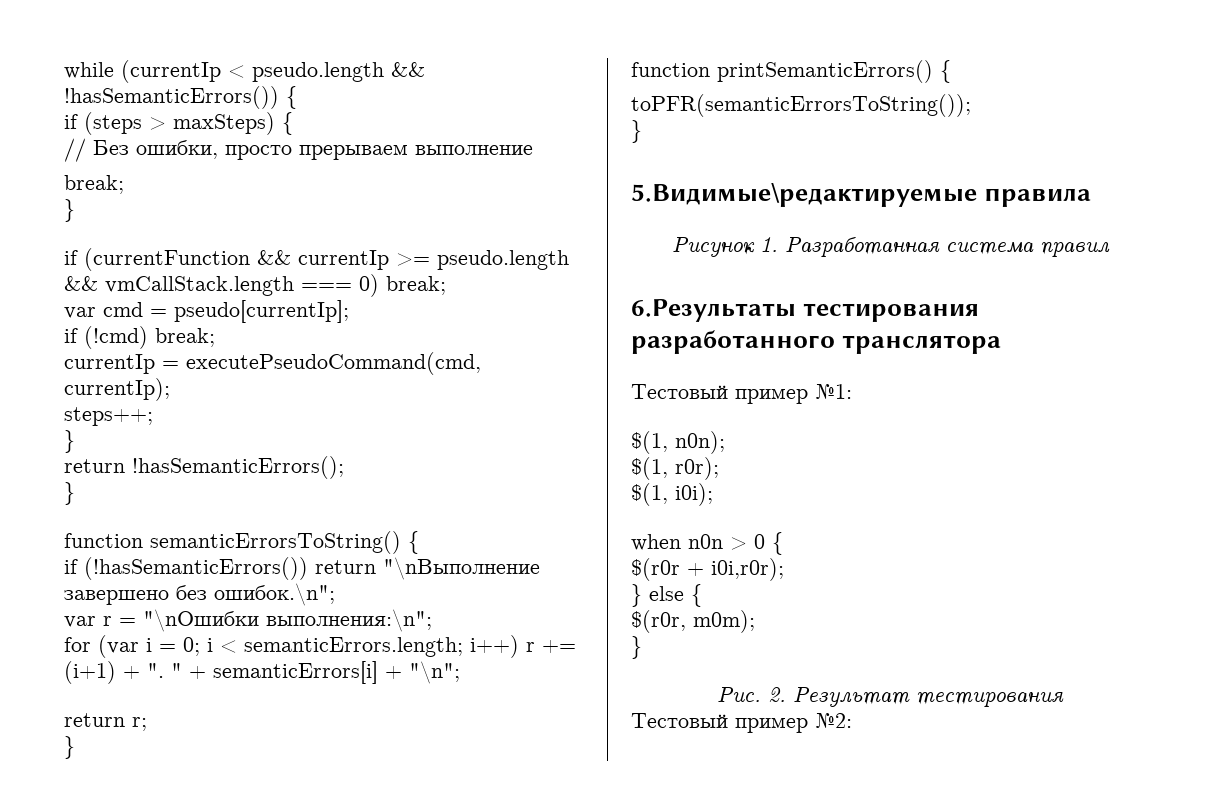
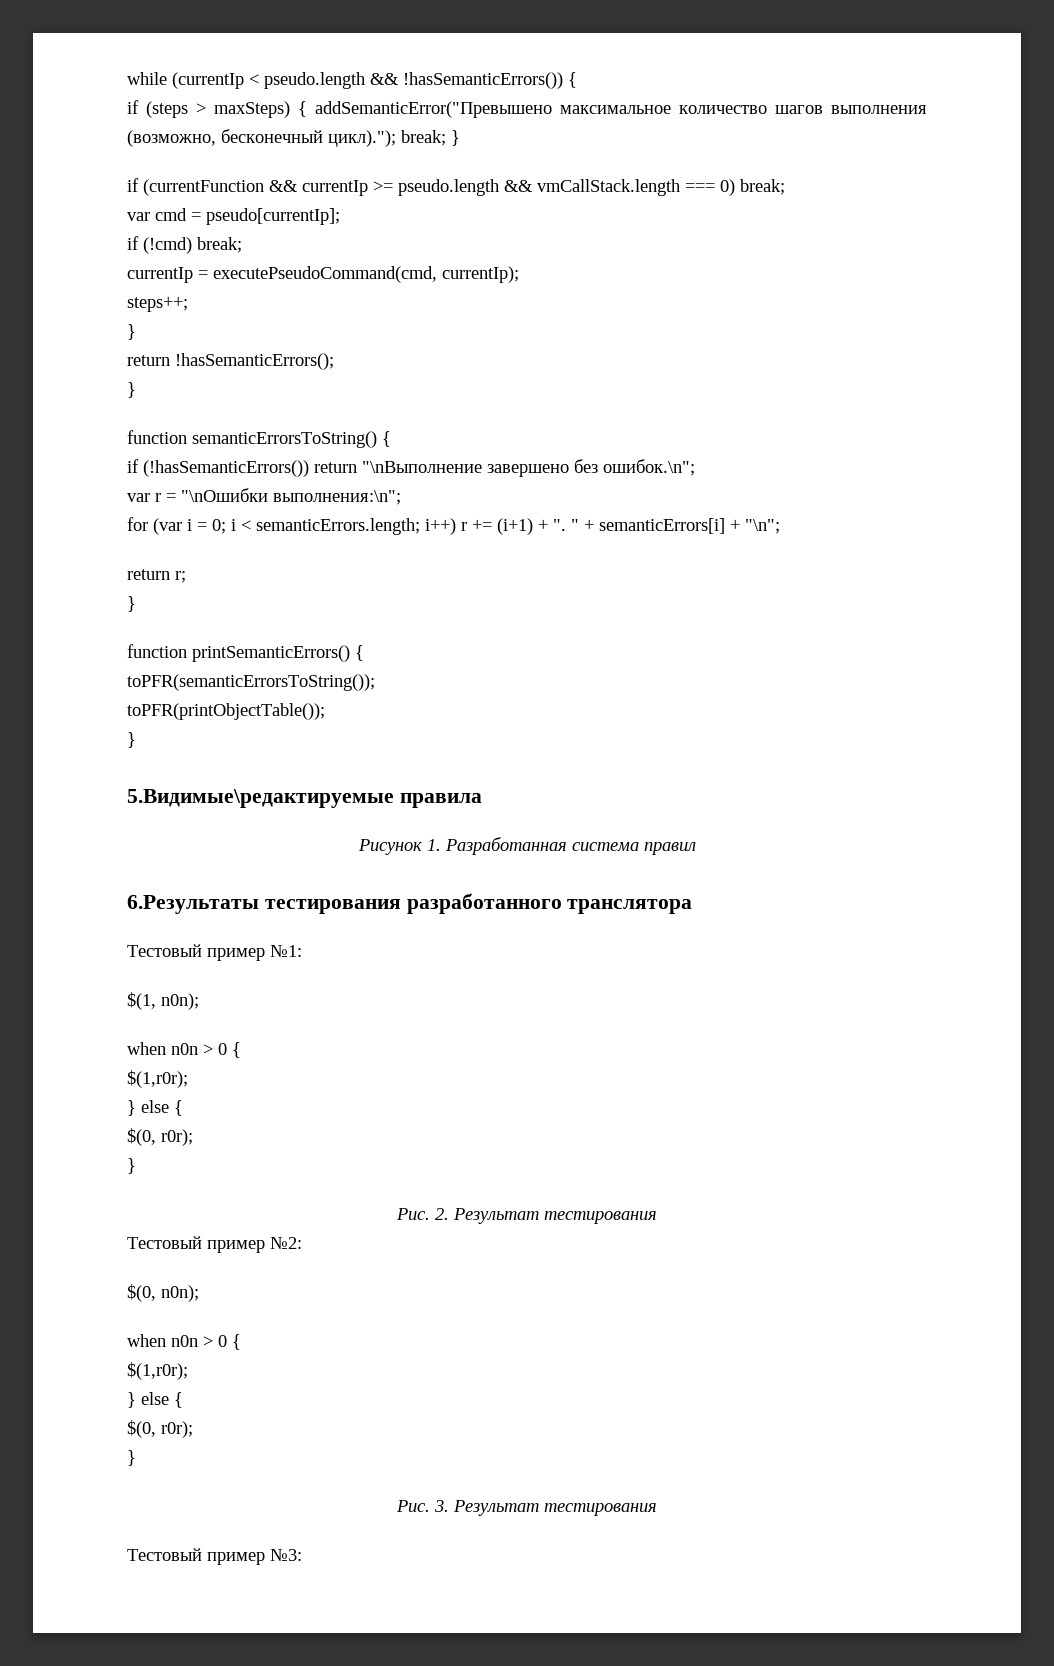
[64,138,533,162] [64,175,124,194] // // Без ошибки, просто прерываем выполнение // break; // -> [315,101,927,118] [127,129,446,147] addSemanticError("Превышено максимальное количество шагов выполнения (возможно, бесконечный цикл)."); break;
(971, 105) none -> [127,703,325,720] // toPFR(printObjectTable());
[631,457,719,480] [631,483,713,506] [631,532,783,555] [631,558,784,581] [631,584,702,607] [631,610,755,633] // $(1, r0r); // $(1, i0i); // when n0n > 0 { // $(r0r + i0i,r0r); // } else { // $(r0r, m0m); -> [127,1042,241,1058] [127,1070,188,1088] [127,1100,183,1116] [127,1128,193,1146] // when n0n > 0 { // $(1,r0r); // } else { // $(0, r0r);
(852, 720) none -> [127,1284,199,1302] [127,1334,241,1350] [127,1362,188,1380] [127,1392,183,1408] [127,1420,193,1438] [127,1450,136,1466] [396,1500,657,1516] [127,1548,302,1565] // $(0, n0n); // when n0n > 0 { // $(1,r0r); // } else { // $(0, r0r); // } // Рис. 3. Результат тестирования // Тестовый пример №3:

